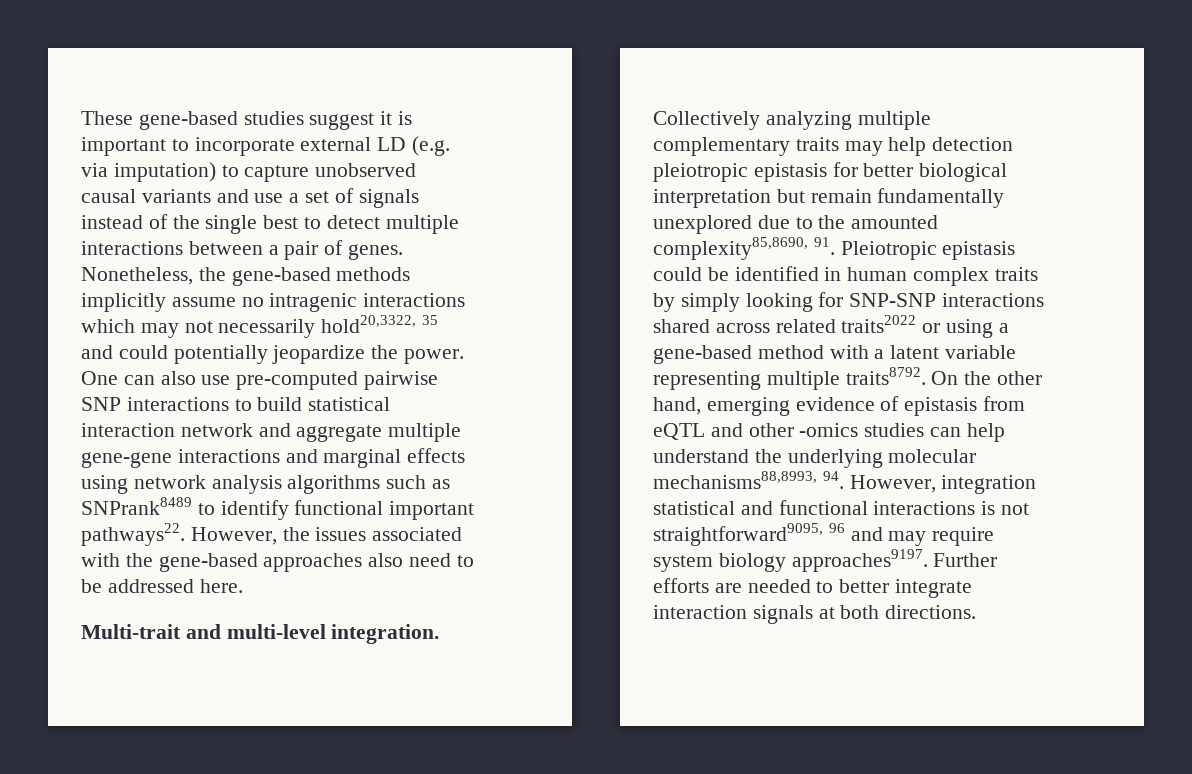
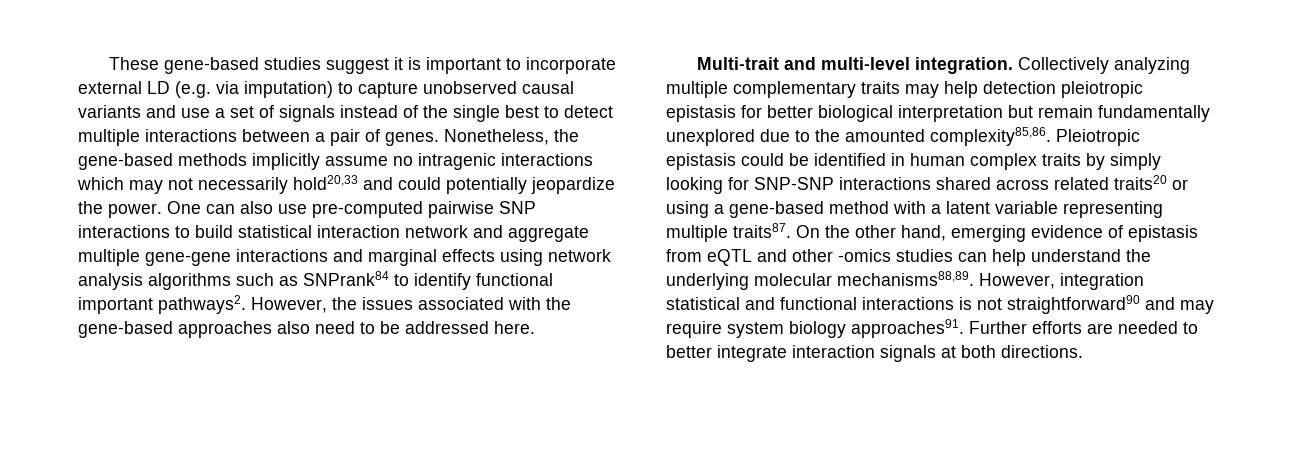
[321,315,439,333] hold20,3322, 35 -> [293,175,358,190] hold20,33
[81,497,192,515] SNPrank8489 -> [303,271,389,286] SNPrank84
[81,523,185,546] pathways22. -> [158,295,246,314] pathways2.
[653,237,835,260] complexity85,8690, 91. -> [930,127,1051,146] complexity85,86.
[841,315,917,333] traits2022 -> [1114,175,1167,190] traits20
[845,367,926,385] traits8792. -> [733,223,791,238] traits87.
[653,471,844,489] mechanisms88,8993, 94. -> [837,271,974,286] mechanisms88,89.
[653,523,845,546] straightforward9095, 96 -> [1007,295,1140,314] straightforward90
[791,549,928,572] approaches9197. -> [851,319,964,338] approaches91.

